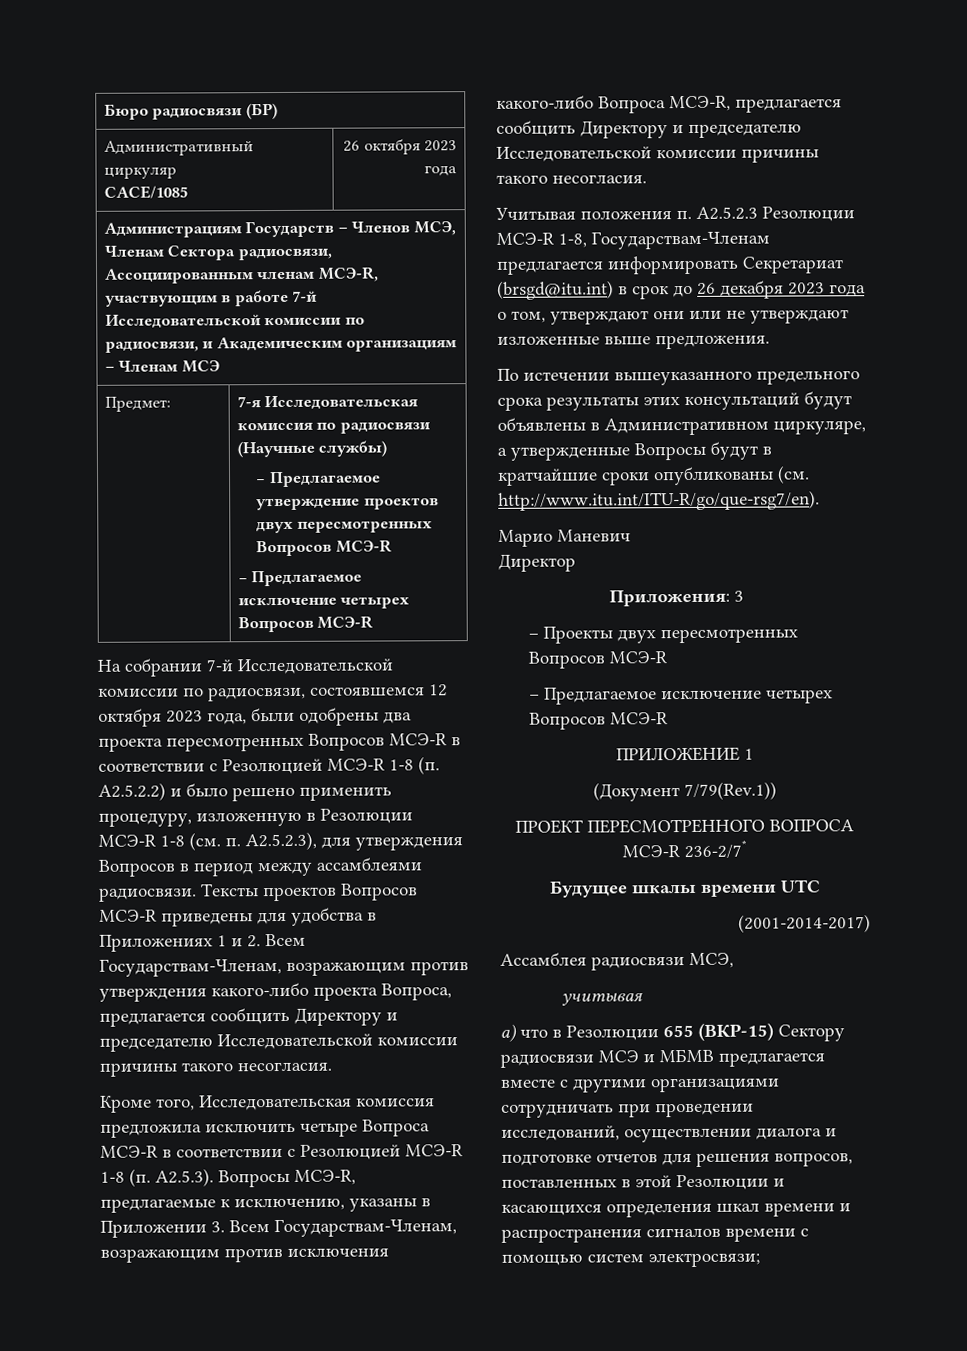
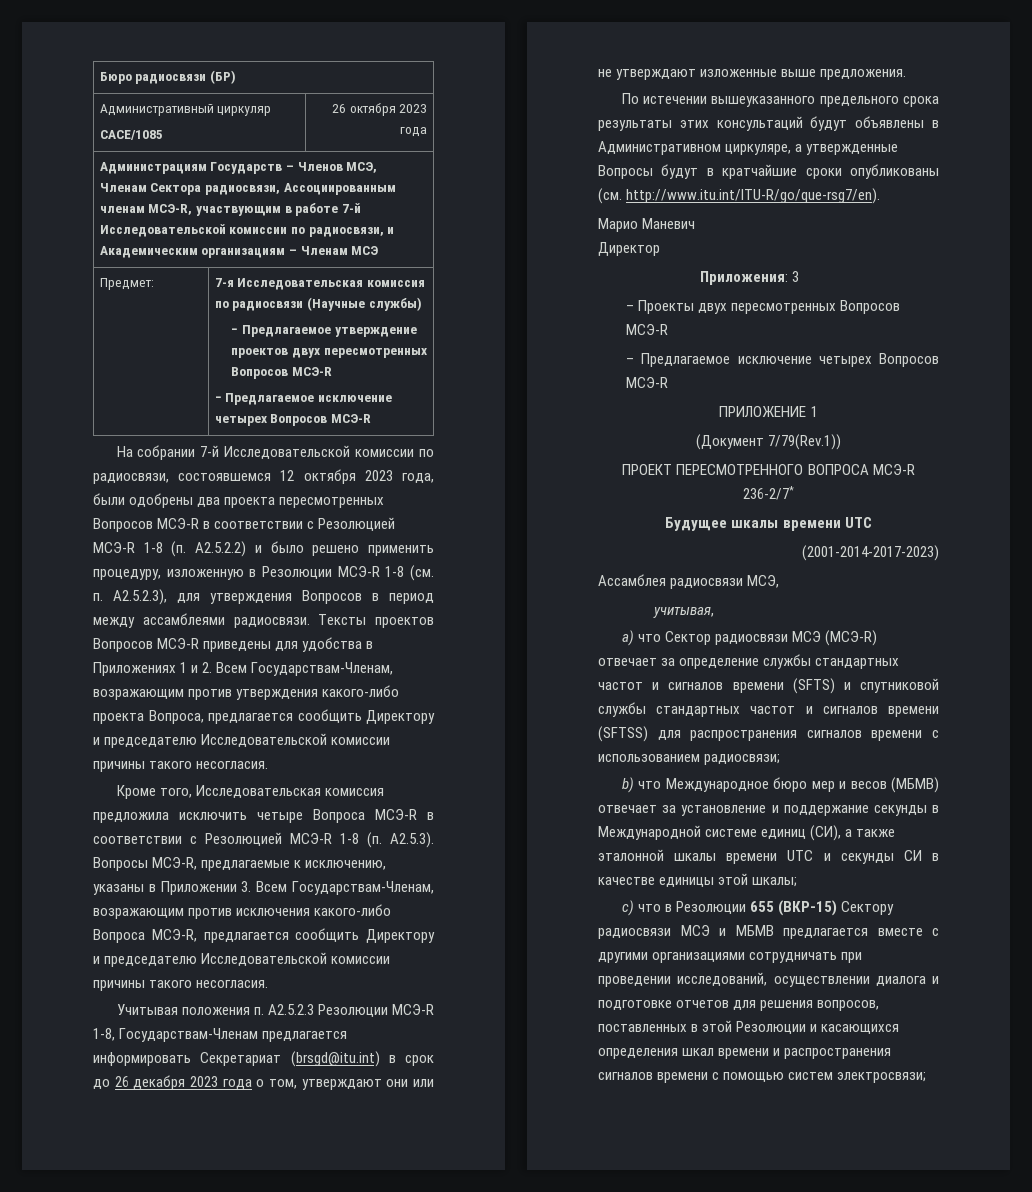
[738,914,871,933] (2001-2014-2017) -> [802,545,939,561] (2001-2014-2017-2023)
[560,992,644,1006] учитывая -> [653,607,715,618] учитывая,
(548, 1033) none -> [664,630,877,646] [598,654,900,669] [598,678,939,694] [598,702,939,717] [598,726,939,742] [598,754,781,765] [621,777,939,793] [598,805,939,816] [598,825,896,841] [598,849,939,864] [598,873,798,887] [621,900,661,916] Сектор радиосвязи МСЭ (МСЭ-R) отвечает за определение службы стандартных частот и сигналов времени (SFTS) и спутниковой службы стандартных частот и сигналов времени (SFTSS) для распространения сигналов времени с использованием радиосвязи; // b) что Международное бюро мер и весов (МБМВ) отвечает за установление и поддержание секунды в Международной системе единиц (СИ), а также эталонной шкалы времени UTC и секунды СИ в качестве единицы этой шкалы; // c) что

